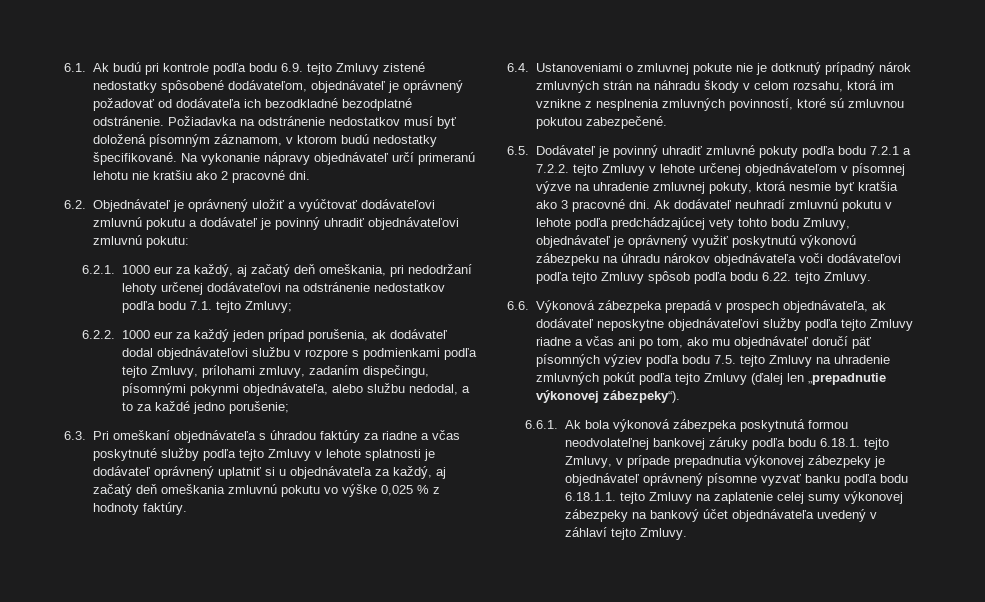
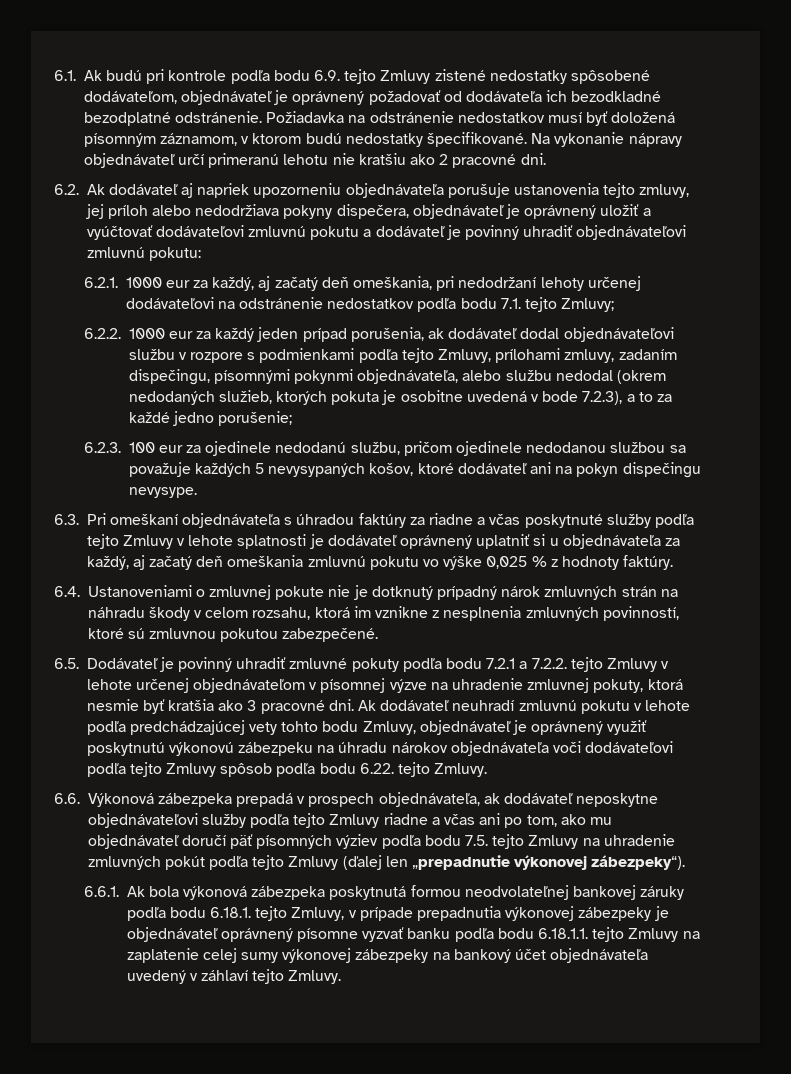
[92,199,170,212] Objednávateľ -> [86,183,690,198] [85,204,504,219] Ak dodávateľ aj napriek upozorneniu objednávateľa porušuje ustanovenia tejto zmluvy, jej príloh alebo nedodržiava pokyny dispečera, objednávateľ
[408,384,458,395] nedodal, -> [555,370,666,384] [128,390,623,405] nedodal (okrem nedodaných služieb, ktorých pokuta je osobitne uvedená v bode 7.2.3),
(289, 407) none -> [83,441,686,456] [128,462,701,478] [128,487,197,498] // 6.2.3. 100 eur za ojedinele nedodanú službu, pričom ojedinele nedodanou službou sa považuje každých 5 nevysypaných košov, ktoré dodávateľ ani na pokyn dispečingu nevysype.

